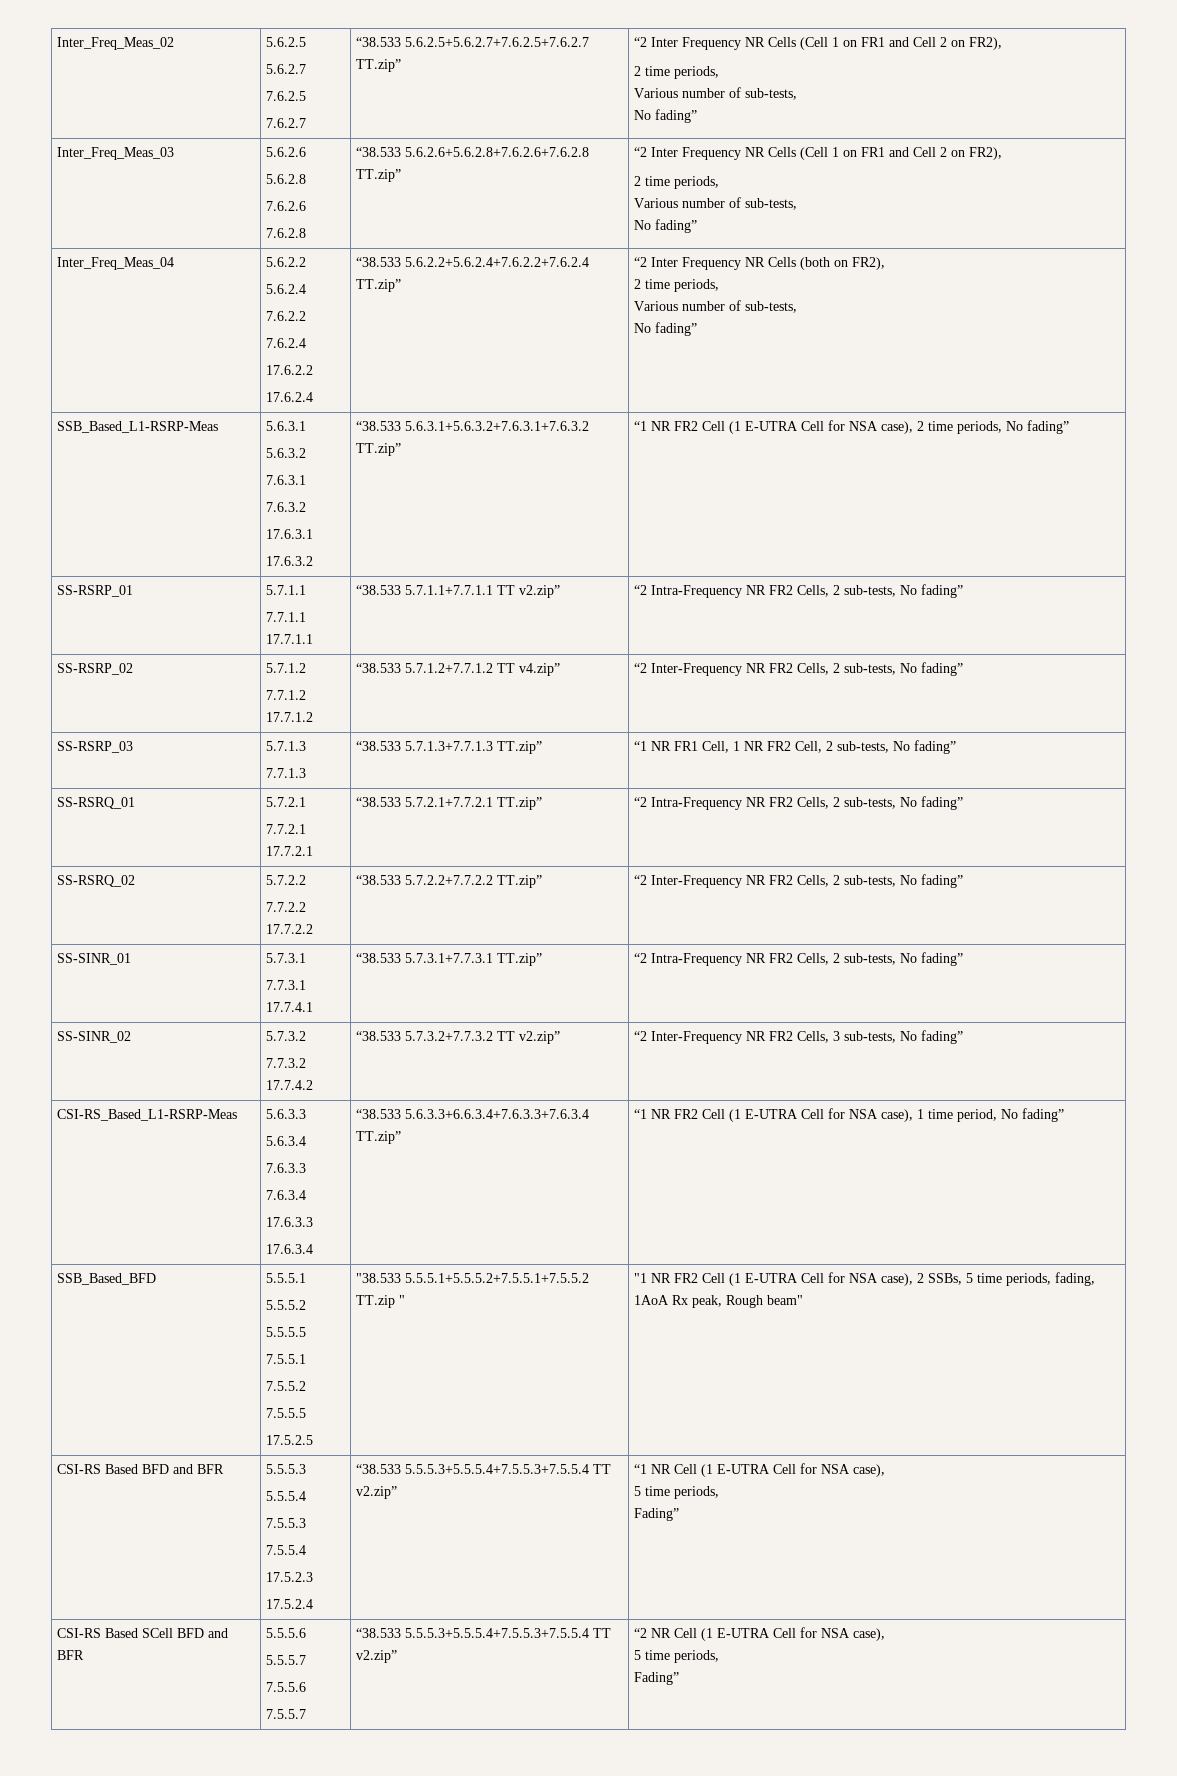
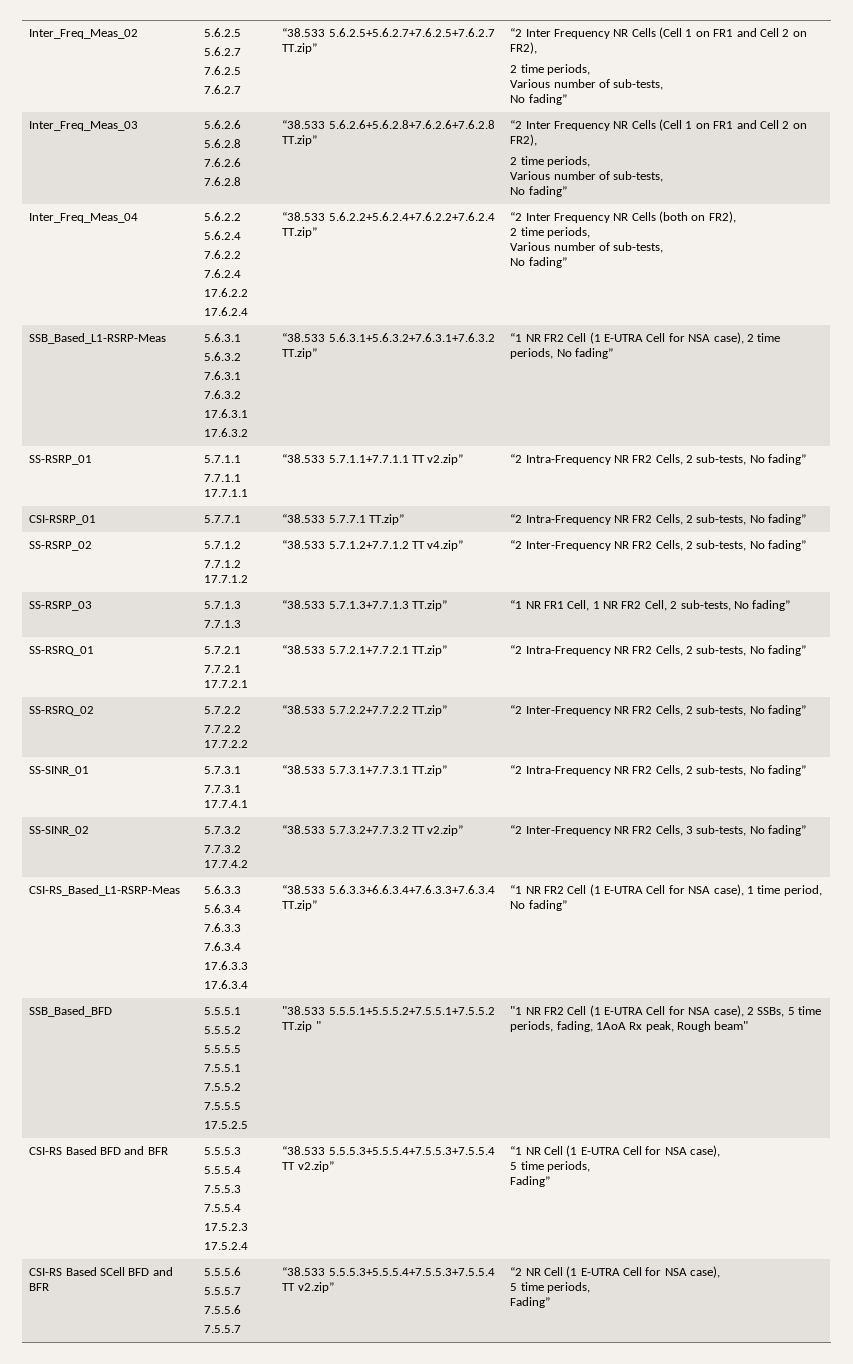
(963, 591) none -> [29,515,97,525] [204,515,242,523] [282,514,404,525] [510,514,807,525] // CSI-RSRP_01 | 5.7.7.1 | “38.533 5.7.7.1 TT.zip” | “2 Intra-Frequency NR FR2 Cells, 2 sub-tests, No fading”

